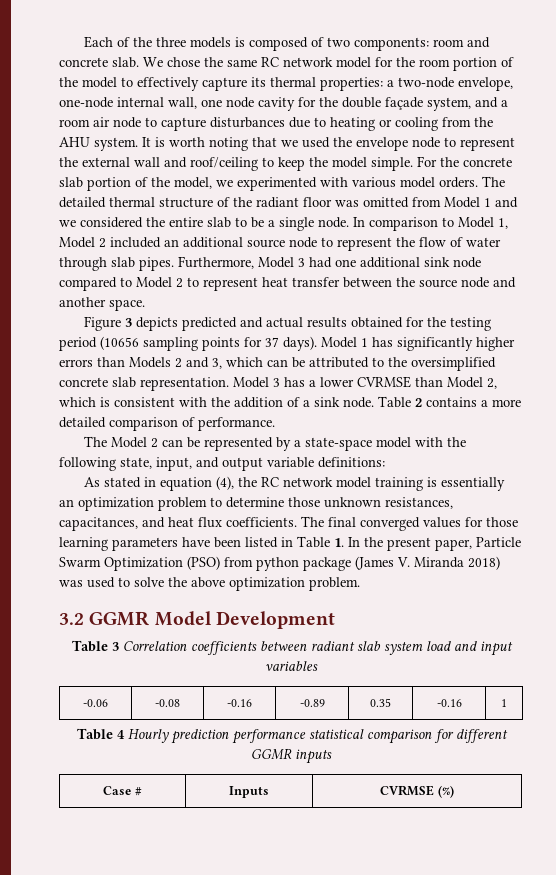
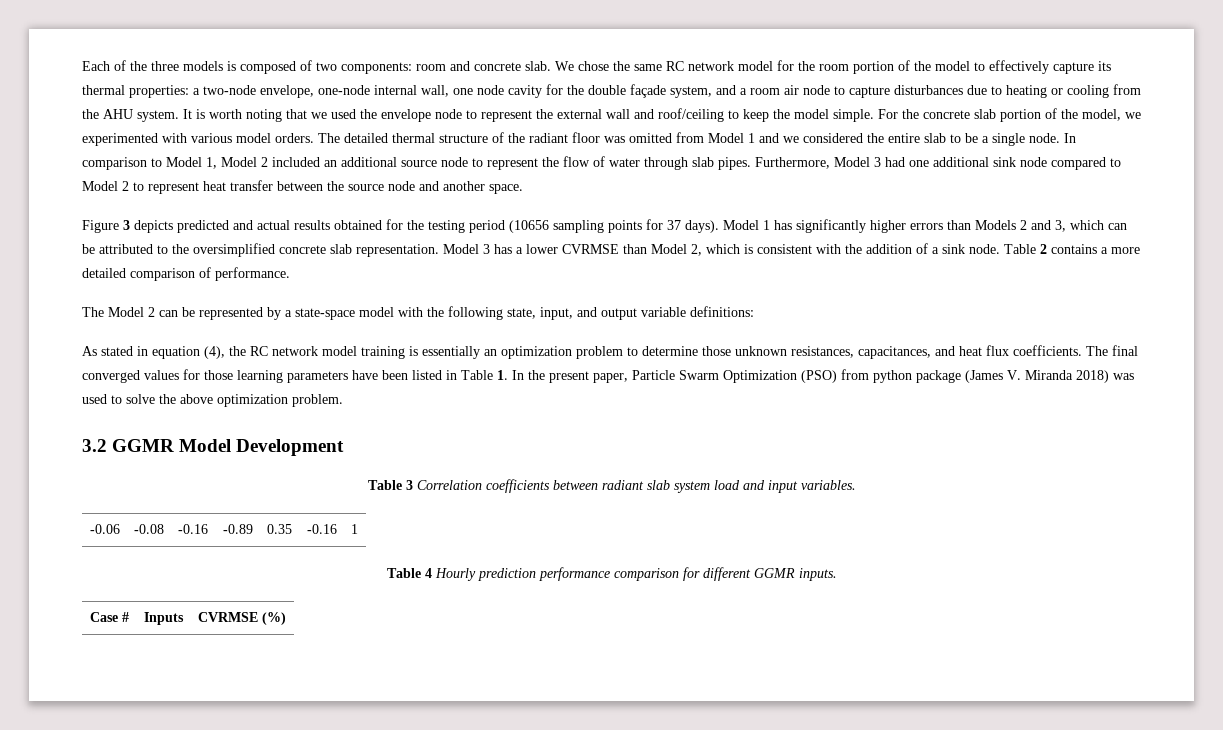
[265,661,318,671] variables -> [800,480,856,490] variables.
[308,729,364,739] statistical -> (610, 574) none
[295,749,332,764] inputs -> [798,568,837,581] inputs.

